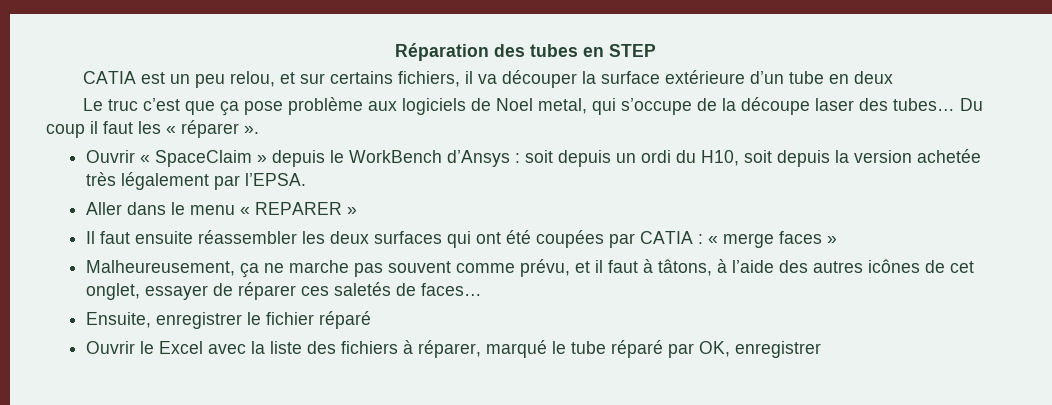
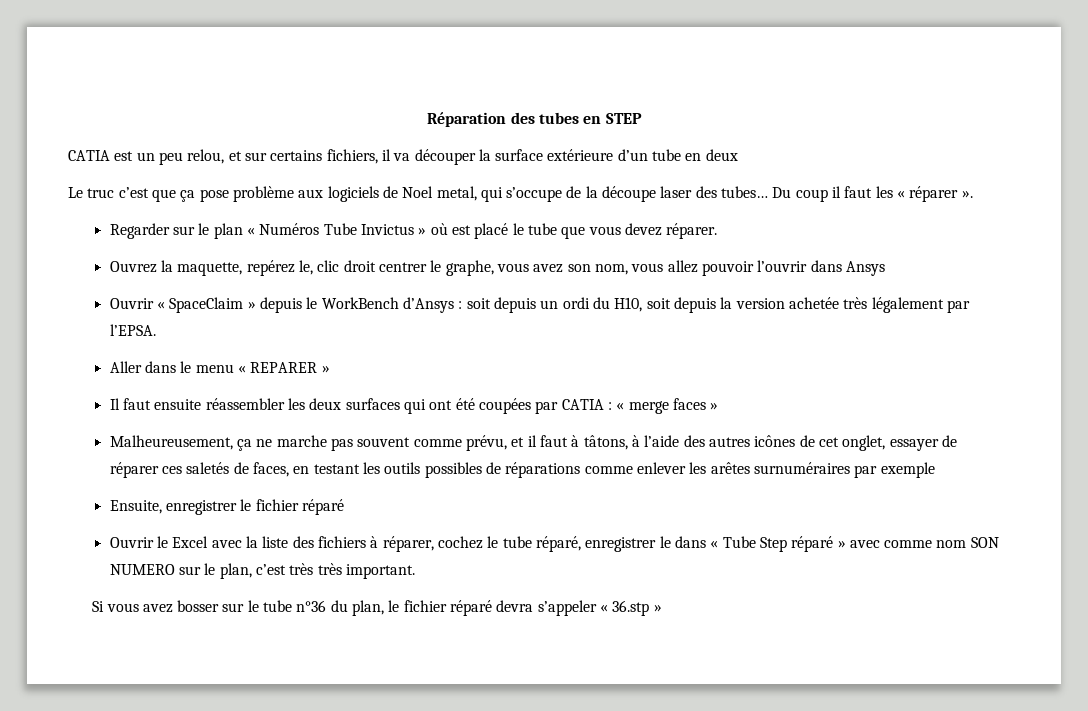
(259, 130) none -> [109,223,718,239] [109,260,885,276] // Regarder sur le plan « Numéros Tube Invictus » où est placé le tube que vous devez réparer. // Ouvrez la maquette, repérez le, clic droit centrer le graphe, vous avez son nom, vous allez pouvoir l’ouvrir dans Ansys
[421,283,483,296] faces… -> [253,462,935,478] faces, en testant les outils possibles de réparations comme enlever les arêtes surnuméraires par exemple
[486,340,822,358] marqué le tube réparé par OK, enregistrer -> [437,536,999,552] [109,563,416,579] [92,600,662,616] cochez le tube réparé, enregistrer le dans « Tube Step réparé » avec comme nom SON NUMERO sur le plan, c’est très très important. // Si vous avez bosser sur le tube n°36 du plan, le fichier réparé devra s’appeler « 36.stp »

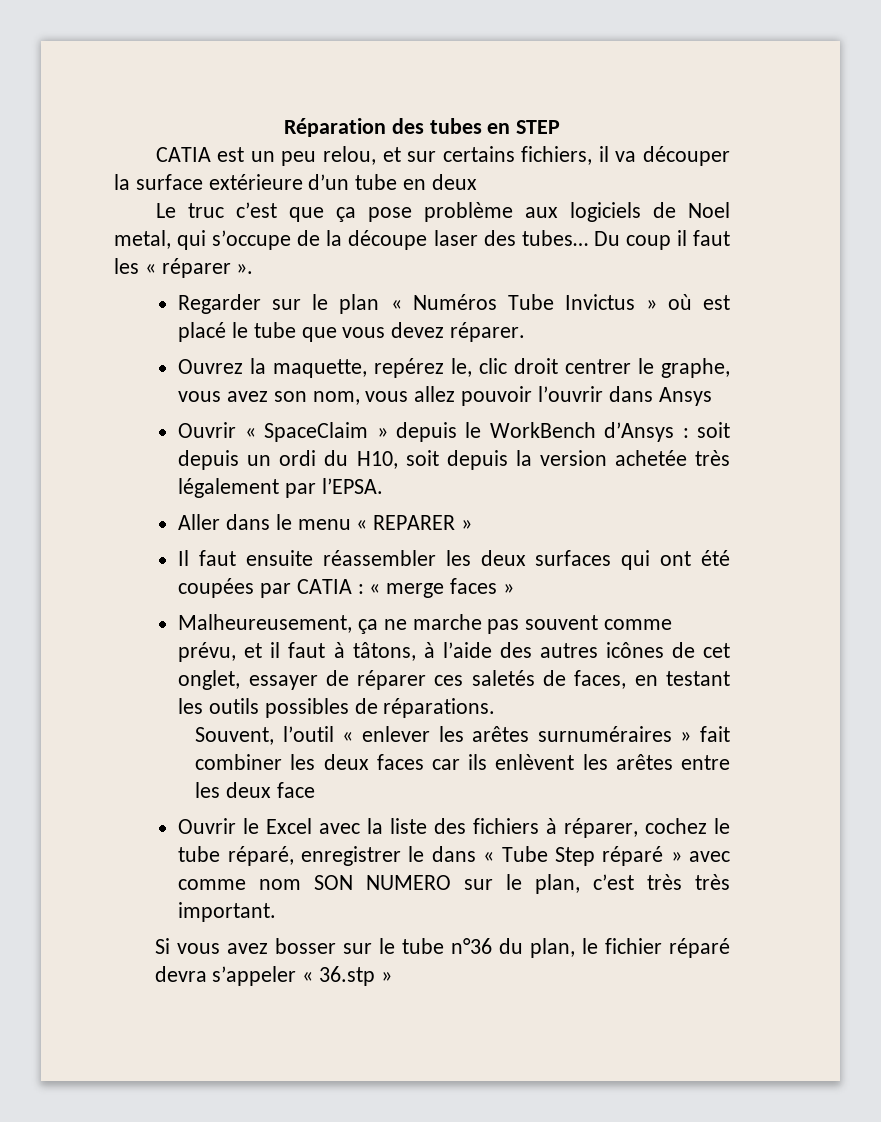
[505,462,935,478] [109,499,345,515] réparations comme enlever les arêtes surnuméraires par exemple // Ensuite, enregistrer le fichier réparé -> [383,698,496,718] [195,726,730,745] [195,754,731,770] [195,782,315,798] réparations. // Souvent, l’outil « enlever les arêtes surnuméraires » fait combiner les deux faces car ils enlèvent les arêtes entre les deux face

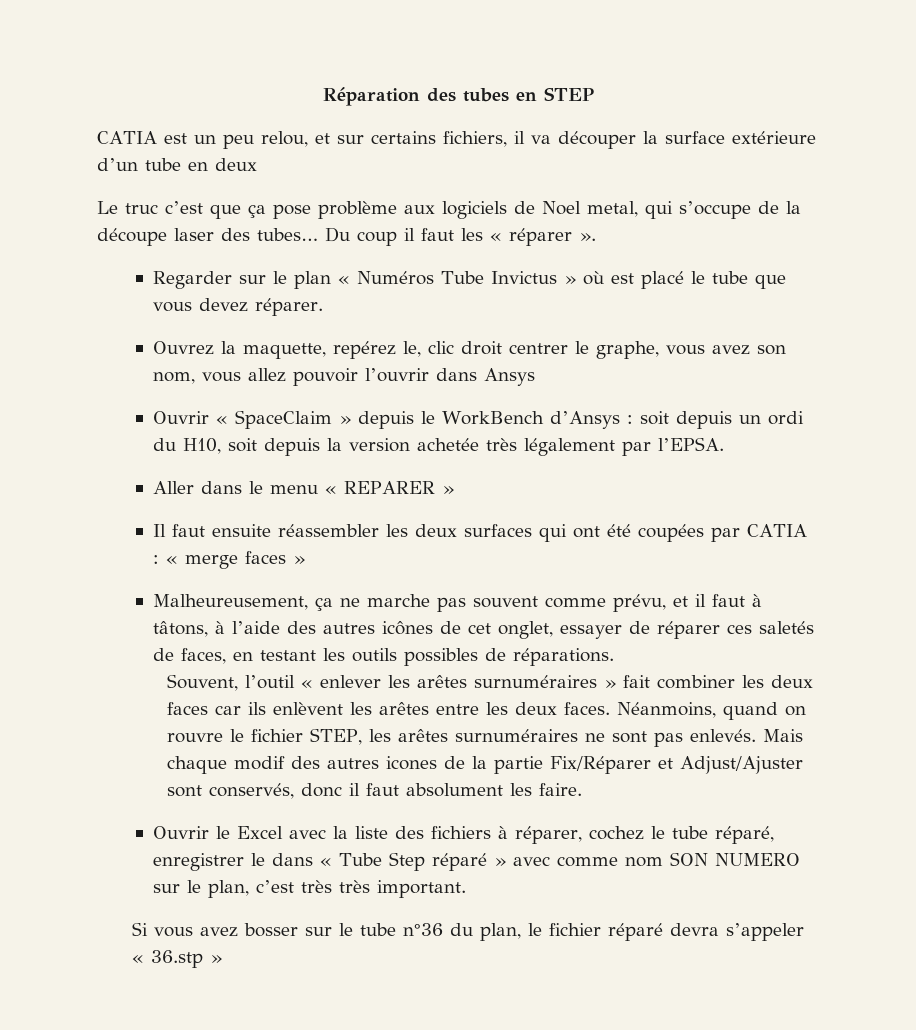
[276,782,315,798] face -> [563,702,806,720] [166,728,803,747] [166,756,803,774] [166,783,582,799] faces. Néanmoins, quand on rouvre le fichier STEP, les arêtes surnuméraires ne sont pas enlevés. Mais chaque modif des autres icones de la partie Fix/Réparer et Adjust/Ajuster sont conservés, donc il faut absolument les faire.

